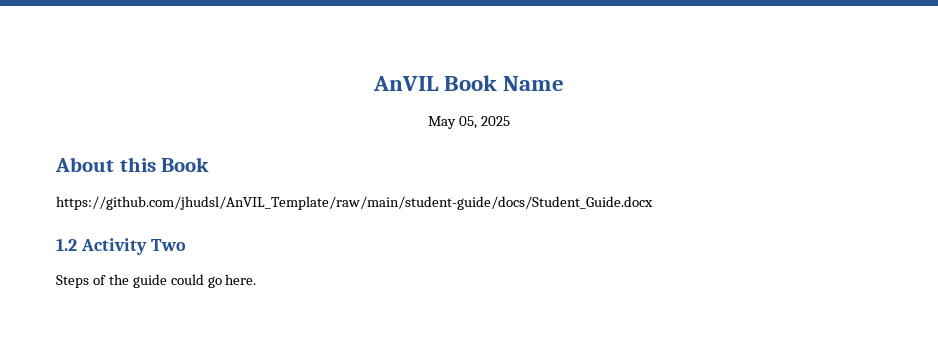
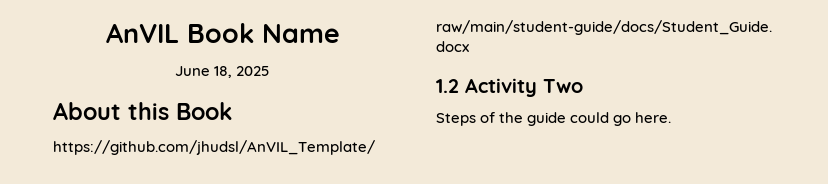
[428,116,477,129] May 05, -> [174,66,232,78] June 18,

